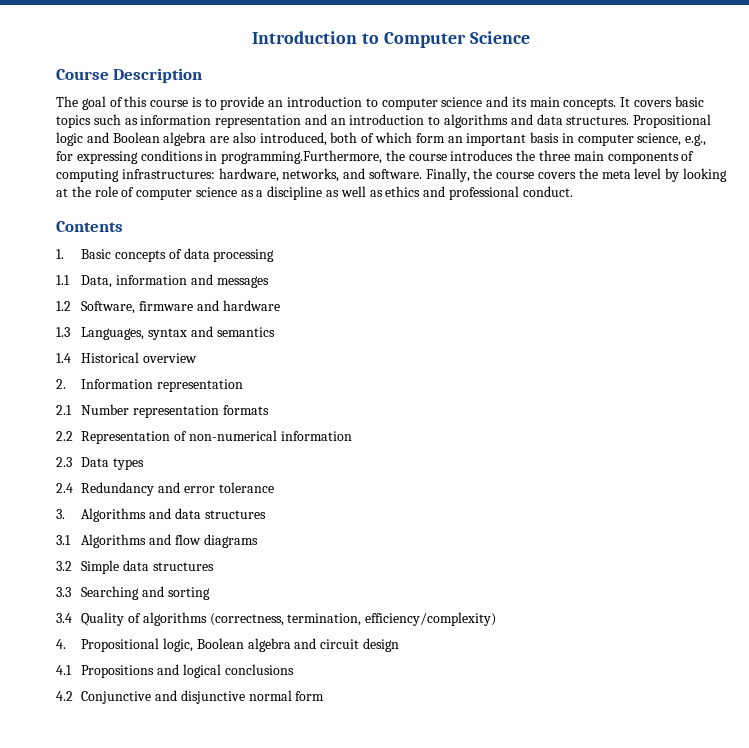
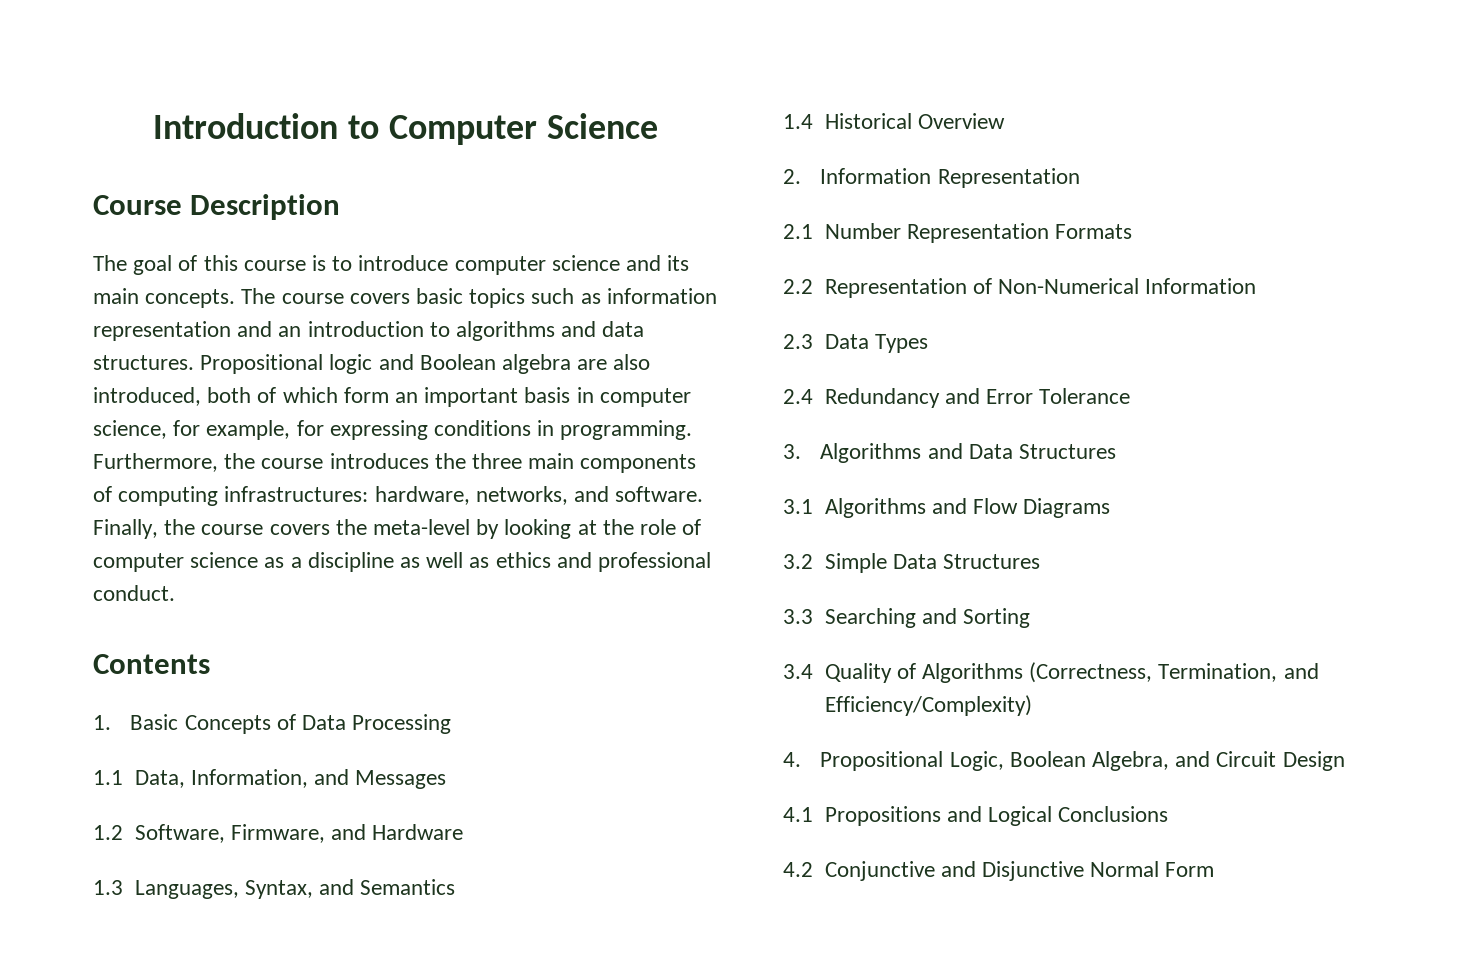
[220,96,378,110] provide an introduction to -> [358,255,449,271] introduce
[620,97,631,107] It -> [241,288,344,304] The course
[685,134,707,146] e.g., -> [173,420,291,440] for example,
[221,150,383,164] programming.Furthermore, -> [560,420,693,440] [93,453,218,472] programming. Furthermore,
[601,168,662,179] meta level -> [373,519,471,535] meta-level
[115,248,275,262] concepts of data processing -> [184,714,452,734] Concepts of Data Processing
[116,274,269,288] information and messages -> [190,769,447,789] Information, and Messages
[139,300,280,311] firmware and hardware -> [230,824,464,843] Firmware, and Hardware
[148,326,275,340] syntax and semantics -> [244,879,456,899] Syntax, and Semantics
[143,353,198,363] overview -> [917,113,1005,129] Overview
[157,379,244,392] representation -> [937,168,1080,188] Representation
[133,405,269,418] representation formats -> [906,223,1132,243] Representation Formats
[188,430,352,441] non-numerical information -> [997,278,1257,294] Non-Numerical Information
[113,458,145,470] types -> [874,334,928,353] Types
[183,482,274,493] error tolerance -> [985,388,1131,404] Error Tolerance
[174,508,266,519] data structures -> [968,444,1117,459] Data Structures
[174,534,258,548] flow diagrams -> [972,498,1111,518] Flow Diagrams
[123,560,214,571] data structures -> [892,554,1040,569] Data Structures
[167,587,210,600] sorting -> [962,608,1030,628] Sorting
[142,612,497,626] [56,638,399,652] algorithms (correctness, termination, efficiency/complexity) // 4. Propositional logic, Boolean algebra and circuit design -> [921,662,1319,683] [824,695,1032,716] [783,751,1345,771] Algorithms (Correctness, Termination, and Efficiency/Complexity) // 4. Propositional Logic, Boolean Algebra, and Circuit Design
[182,664,294,678] logical conclusions -> [987,806,1169,826] Logical Conclusions
[180,690,325,704] disjunctive normal form -> [981,861,1215,881] Disjunctive Normal Form

